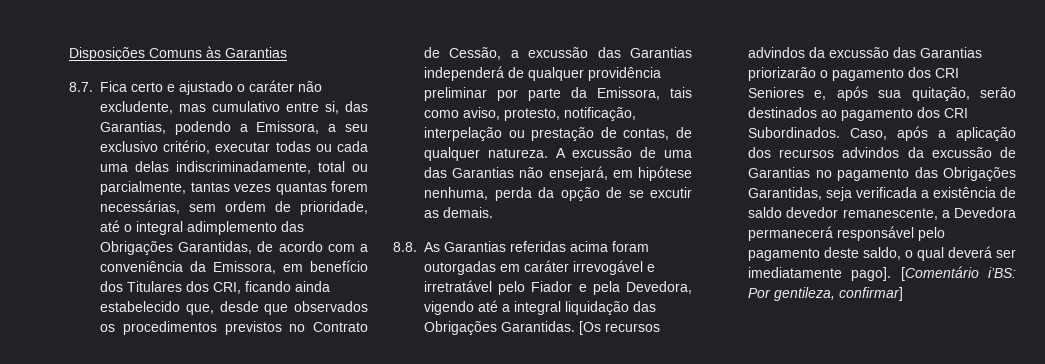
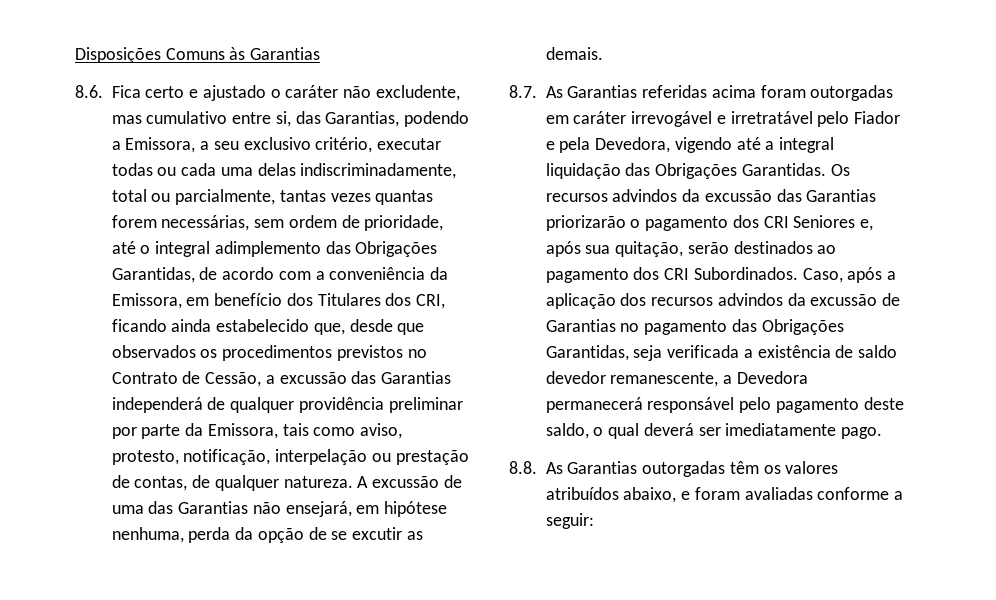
[69,82,93,92] 8.7. -> [75,85,103,98] 8.6.
[393,242,417,252] 8.8. -> [509,85,537,98] 8.7.
[579,321,601,335] [Os -> [830,164,850,176] Os
[851,266,1016,281] [748,287,903,301] pago]. [Comentário i’BS: Por gentileza, confirmar] -> [841,427,883,439] [509,461,839,477] [545,487,904,503] [545,513,594,529] pago. // 8.8. As Garantias outorgadas têm os valores atribuídos abaixo, e foram avaliadas conforme a seguir:

